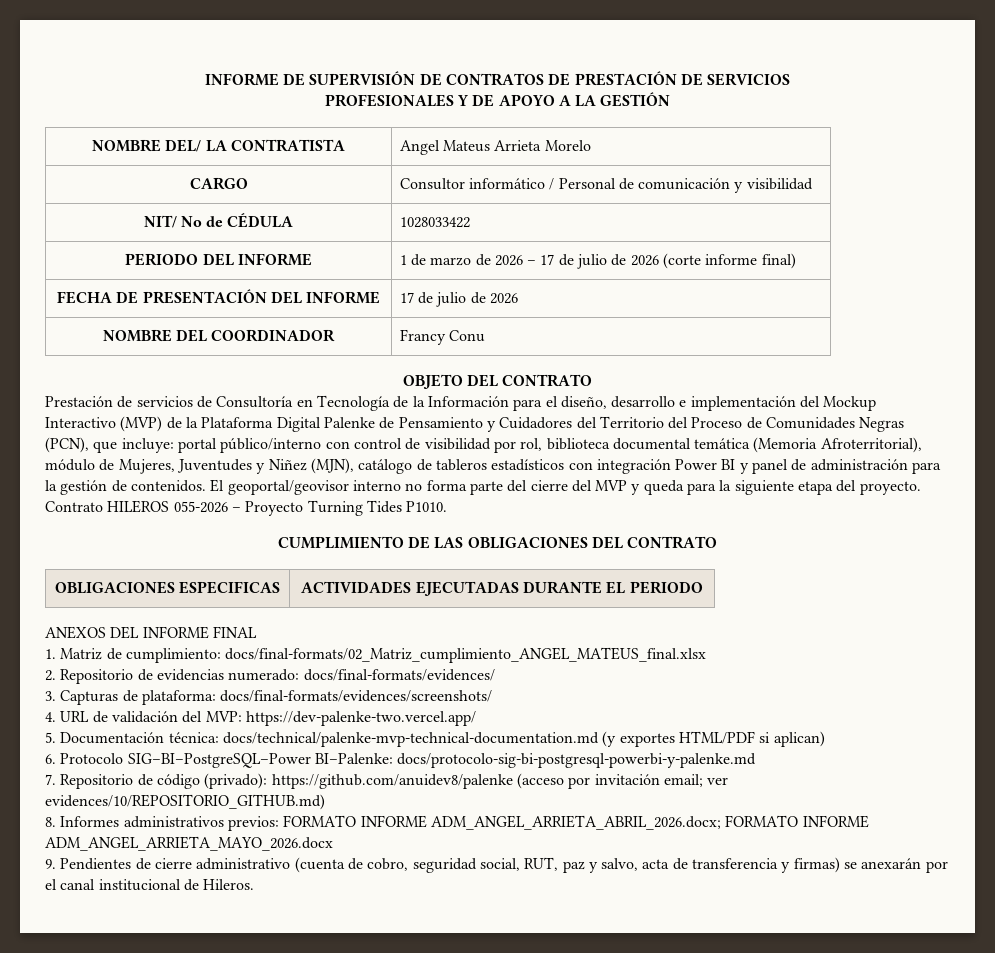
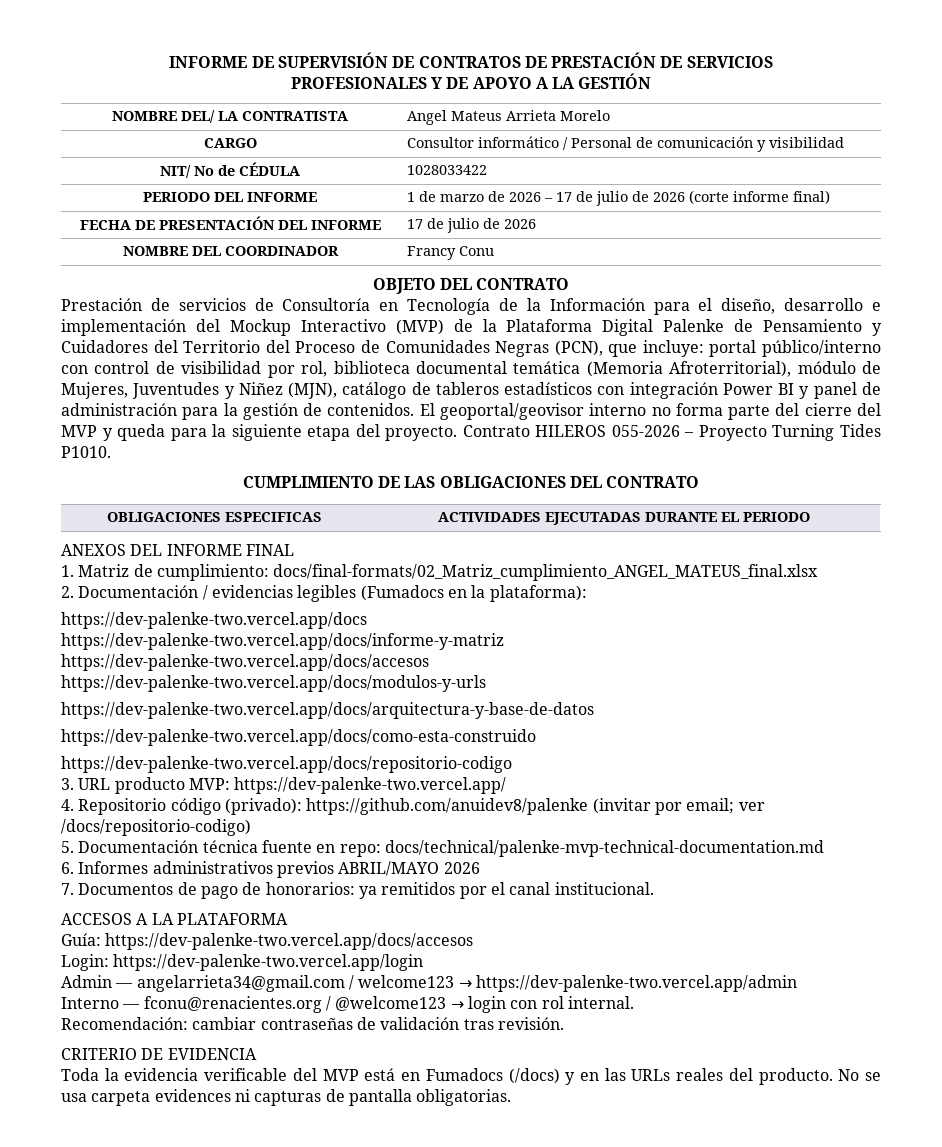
[60,669,495,684] [45,690,493,705] [45,711,476,726] [45,731,825,747] [45,753,757,768] [45,773,729,789] [45,794,325,810] [45,815,869,831] [45,836,333,851] [45,857,948,873] [45,879,255,891] Repositorio de evidencias numerado: docs/final-formats/evidences/ // 3. Capturas de plataforma: docs/final-formats/evidences/screenshots/ // 4. URL de validación del MVP: https://dev-palenke-two.vercel.app/ // 5. Documentación técnica: docs/technical/palenke-mvp-technical-documentation.md (y exportes HTML/PDF si aplican) // 6. Protocolo SIG–BI–PostgreSQL–Power BI–Palenke: docs/protocolo-sig-bi-postgresql-powerbi-y-palenke.md // 7. Repositorio de código (privado): https://github.com/anuidev8/palenke (acceso por invitación email; ver evidences/10/REPOSITORIO_GITHUB.md) // 8. Informes administrativos previos: FORMATO INFORME ADM_ANGEL_ARRIETA_ABRIL_2026.docx; FORMATO INFORME ADM_ANGEL_ARRIETA_MAYO_2026.docx // 9. Pendientes de cierre administrativo (cuenta de cobro, seguridad social, RUT, paz y salvo, acta de transferencia y firmas) se anexarán por el canal institucional de Hileros. -> [78,585,587,602] [61,612,367,629] [61,633,504,650] [61,654,429,671] [61,675,486,692] [61,702,594,719] [61,729,536,746] [61,756,512,773] [61,777,507,794] [61,798,765,815] [61,819,251,836] [61,840,824,857] [61,861,480,878] [61,882,654,899] [61,913,288,925] [61,933,474,950] [61,954,424,971] [61,975,797,992] [61,996,634,1013] [61,1017,564,1030] [61,1048,257,1060] [61,1068,881,1085] [61,1089,512,1106] Documentación / evidencias legibles (Fumadocs en la plataforma): // https://dev-palenke-two.vercel.app/docs // https://dev-palenke-two.vercel.app/docs/informe-y-matriz // https://dev-palenke-two.vercel.app/docs/accesos // https://dev-palenke-two.vercel.app/docs/modulos-y-urls // https://dev-palenke-two.vercel.app/docs/arquitectura-y-base-de-datos // https://dev-palenke-two.vercel.app/docs/como-esta-construido // https://dev-palenke-two.vercel.app/docs/repositorio-codigo // 3. URL producto MVP: https://dev-palenke-two.vercel.app/ // 4. Repositorio código (privado): https://github.com/anuidev8/palenke (invitar por email; ver /docs/repositorio-codigo) // 5. Documentación técnica fuente en repo: docs/technical/palenke-mvp-technical-documentation.md // 6. Informes administrativos previos ABRIL/MAYO 2026 // 7. Documentos de pago de honorarios: ya remitidos por el canal institucional. // ACCESOS A LA PLATAFORMA // Guía: https://dev-palenke-two.vercel.app/docs/accesos // Login: https://dev-palenke-two.vercel.app/login // Admin — angelarrieta34@gmail.com / welcome123 → https://dev-palenke-two.vercel.app/admin // Interno — fconu@renacientes.org / @welcome123 → login con rol internal. // Recomendación: cambiar contraseñas de validación tras revisión. // CRITERIO DE EVIDENCIA // Toda la evidencia verificable del MVP está en Fumadocs (/docs) y en las URLs reales del producto. No se usa carpeta evidences ni capturas de pantalla obligatorias.

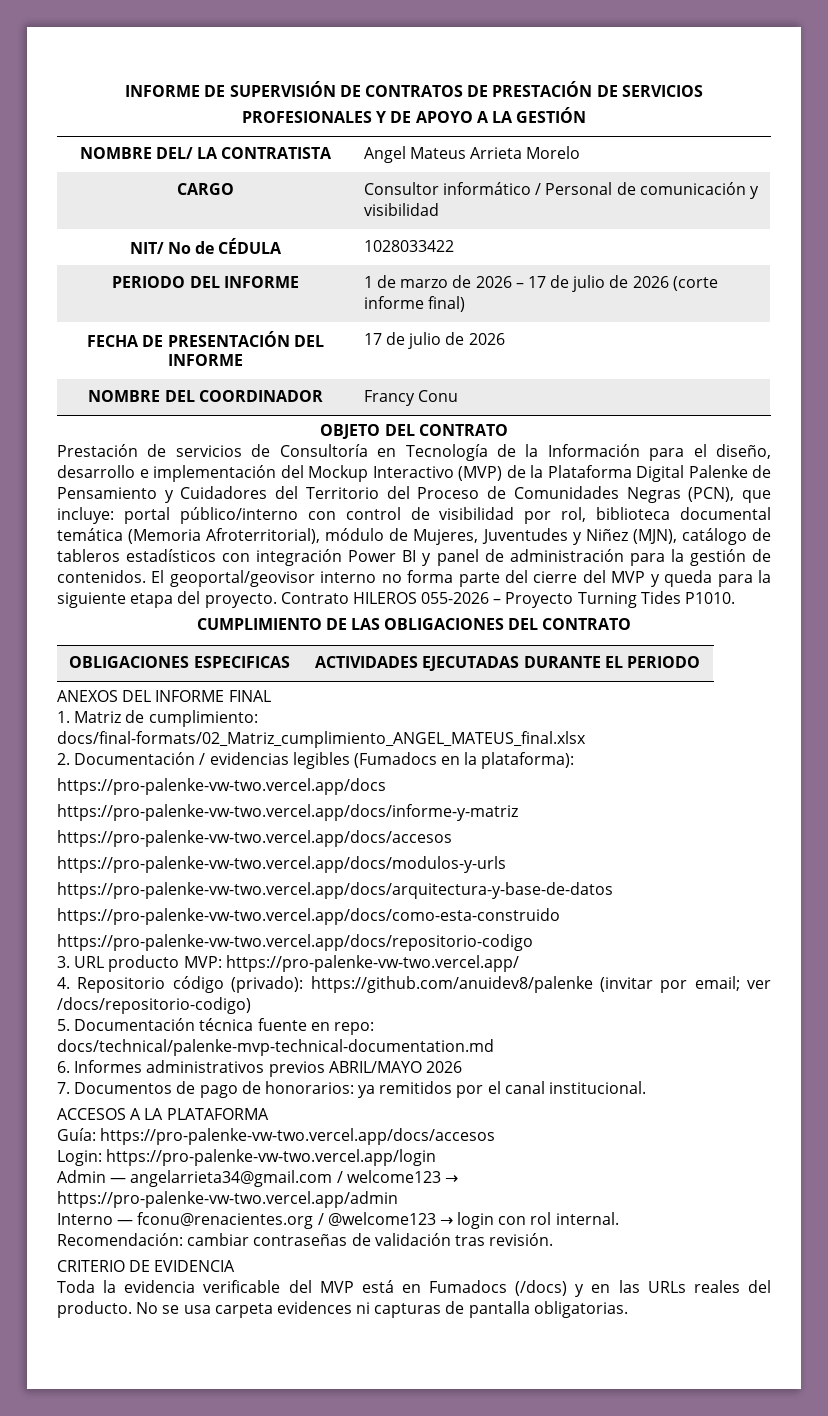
[61,612,367,629] [61,633,504,650] [61,654,429,671] [61,675,486,692] [61,702,594,719] [61,729,536,746] [61,756,512,773] https://dev-palenke-two.vercel.app/docs // https://dev-palenke-two.vercel.app/docs/informe-y-matriz // https://dev-palenke-two.vercel.app/docs/accesos // https://dev-palenke-two.vercel.app/docs/modulos-y-urls // https://dev-palenke-two.vercel.app/docs/arquitectura-y-base-de-datos // https://dev-palenke-two.vercel.app/docs/como-esta-construido // https://dev-palenke-two.vercel.app/docs/repositorio-codigo -> [57,778,386,795] [57,804,518,821] [57,830,452,847] [57,856,506,873] [57,882,613,899] [57,908,560,925] [57,934,533,951] https://pro-palenke-vw-two.vercel.app/docs // https://pro-palenke-vw-two.vercel.app/docs/informe-y-matriz // https://pro-palenke-vw-two.vercel.app/docs/accesos // https://pro-palenke-vw-two.vercel.app/docs/modulos-y-urls // https://pro-palenke-vw-two.vercel.app/docs/arquitectura-y-base-de-datos // https://pro-palenke-vw-two.vercel.app/docs/como-esta-construido // https://pro-palenke-vw-two.vercel.app/docs/repositorio-codigo
[234,777,507,794] https://dev-palenke-two.vercel.app/ -> [225,955,519,972] https://pro-palenke-vw-two.vercel.app/
[105,933,474,950] https://dev-palenke-two.vercel.app/docs/accesos -> [100,1128,496,1145] https://pro-palenke-vw-two.vercel.app/docs/accesos
[113,954,424,971] https://dev-palenke-two.vercel.app/login -> [106,1149,437,1166] https://pro-palenke-vw-two.vercel.app/login
[475,975,797,992] https://dev-palenke-two.vercel.app/admin -> [57,1191,398,1208] https://pro-palenke-vw-two.vercel.app/admin

